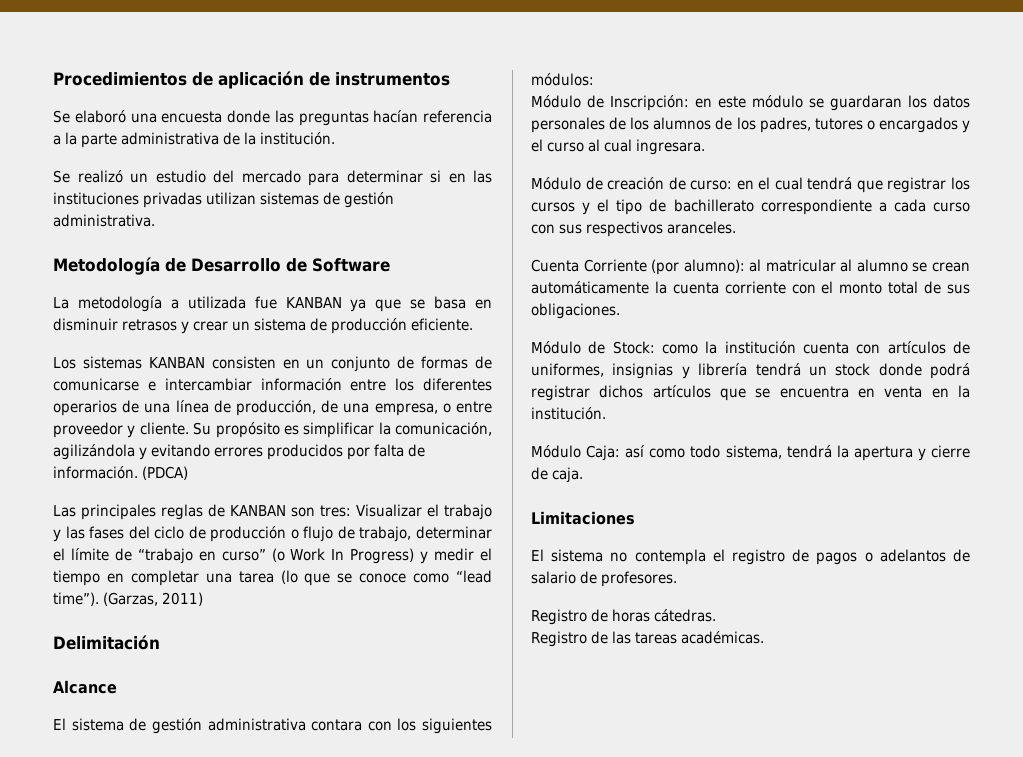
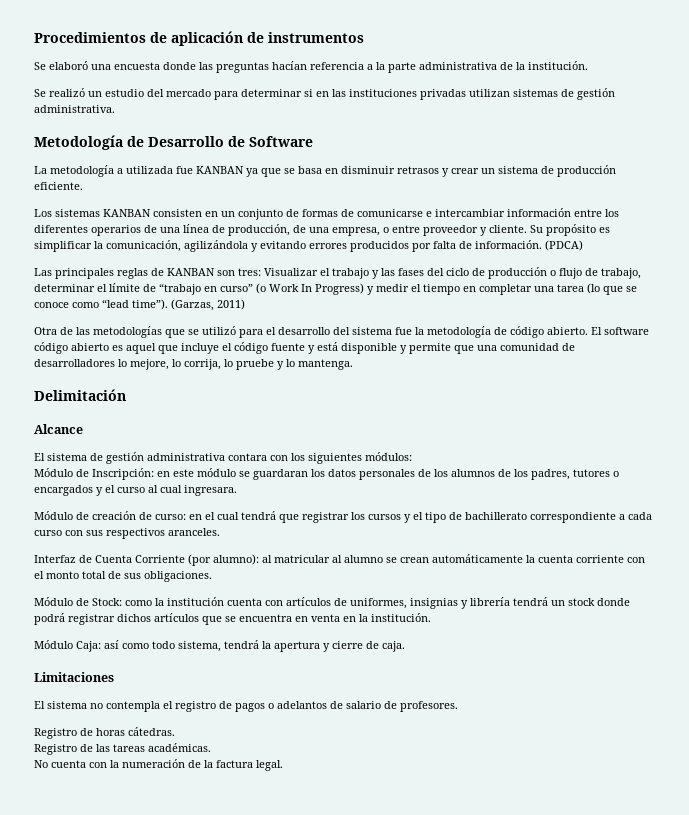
(204, 599) none -> [34,326,649,338] [34,342,575,354] [34,359,353,370] // Otra de las metodologías que se utilizó para el desarrollo del sistema fue la metodología de código abierto. El software código abierto es aquel que incluye el código fuente y está disponible y permite que una comunidad de desarrolladores lo mejore, lo corrija, lo pruebe y lo mantenga.
(737, 227) none -> [34,555,92,563] Interfaz de
(765, 637) none -> [34,759,283,771] // No cuenta con la numeración de la factura legal.

